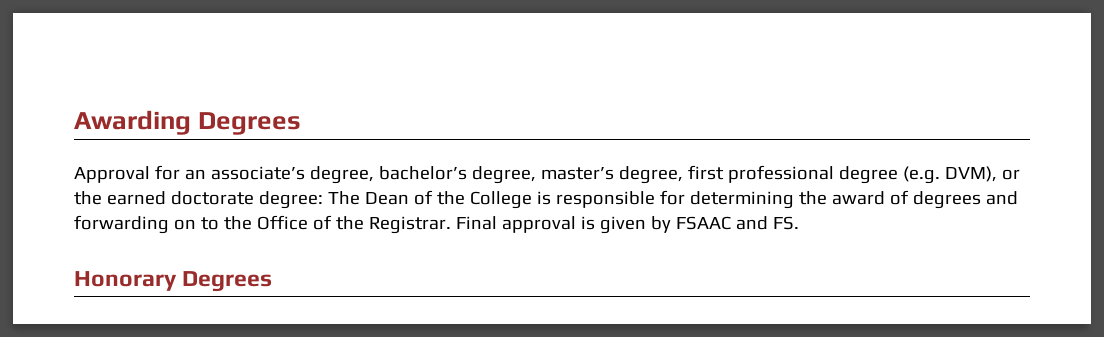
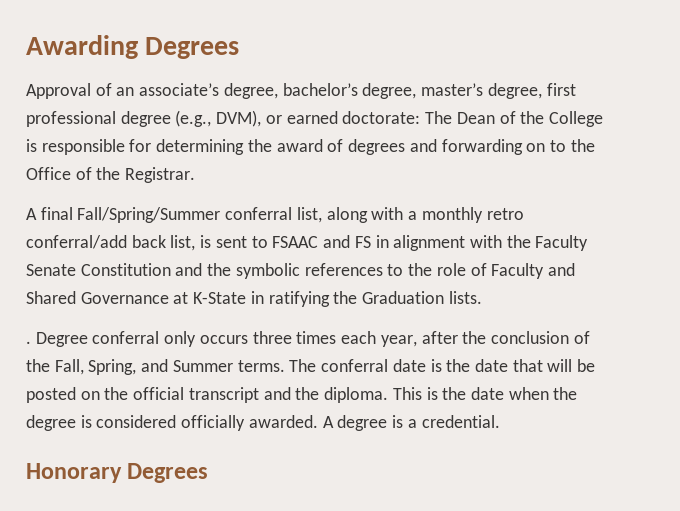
[154,165,180,180] for -> [95,83,112,96] of
[902,166,940,184] (e.g. -> [175,110,212,127] (e.g.,
[74,191,323,209] the earned doctorate degree: -> [286,111,421,124] earned doctorate:
[455,216,799,234] Final approval is given by FSAAC and FS. -> [26,207,524,223] [26,235,589,251] [26,263,575,279] [26,291,482,307] [26,331,590,347] [26,359,596,375] [26,387,578,403] [26,415,500,431] // A final Fall/Spring/Summer conferral list, along with a monthly retro conferral/add back list, is sent to FSAAC and FS in alignment with the Faculty Senate Constitution and the symbolic references to the role of Faculty and Shared Governance at K-State in ratifying the Graduation lists. // . Degree conferral only occurs three times each year, after the conclusion of the Fall, Spring, and Summer terms. The conferral date is the date that will be posted on the official transcript and the diploma. This is the date when the degree is considered officially awarded. A degree is a credential.

